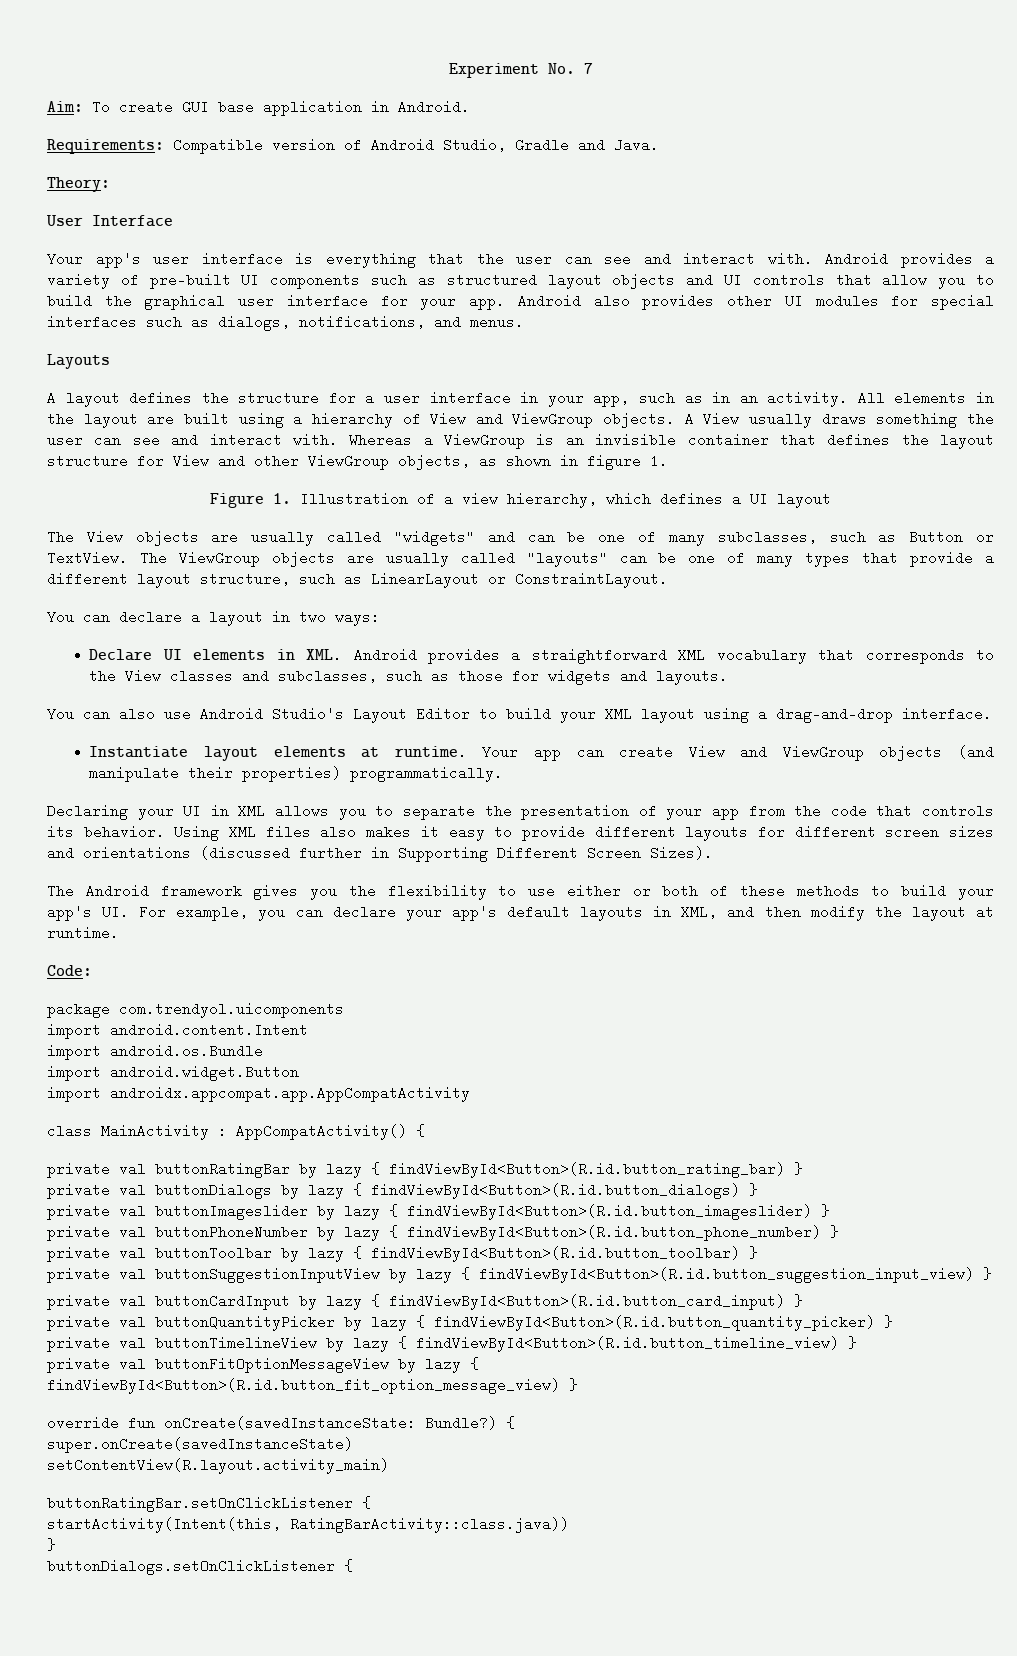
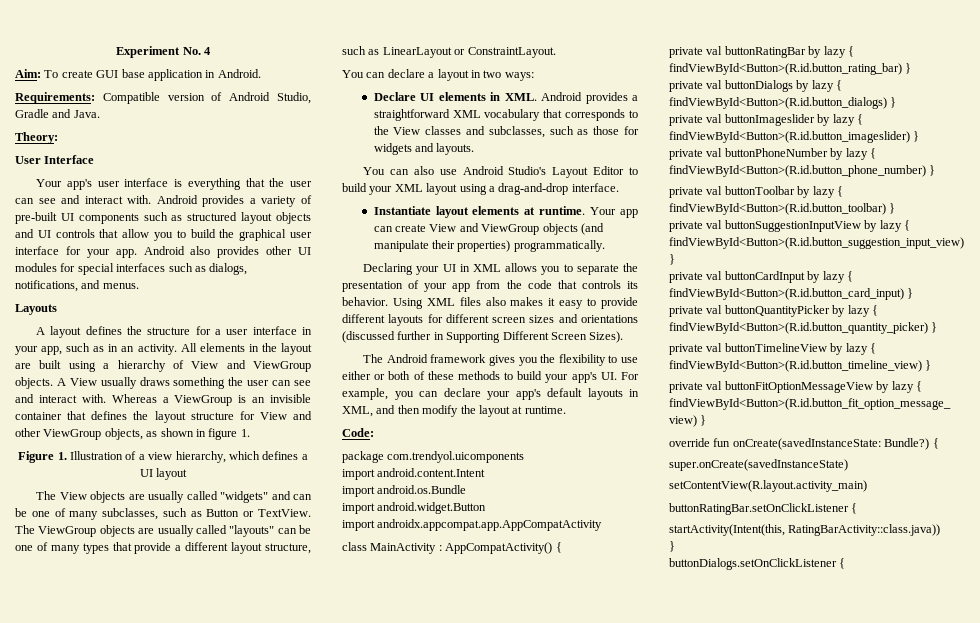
[583,63,593,74] 7 -> [203,47,211,55] 4

